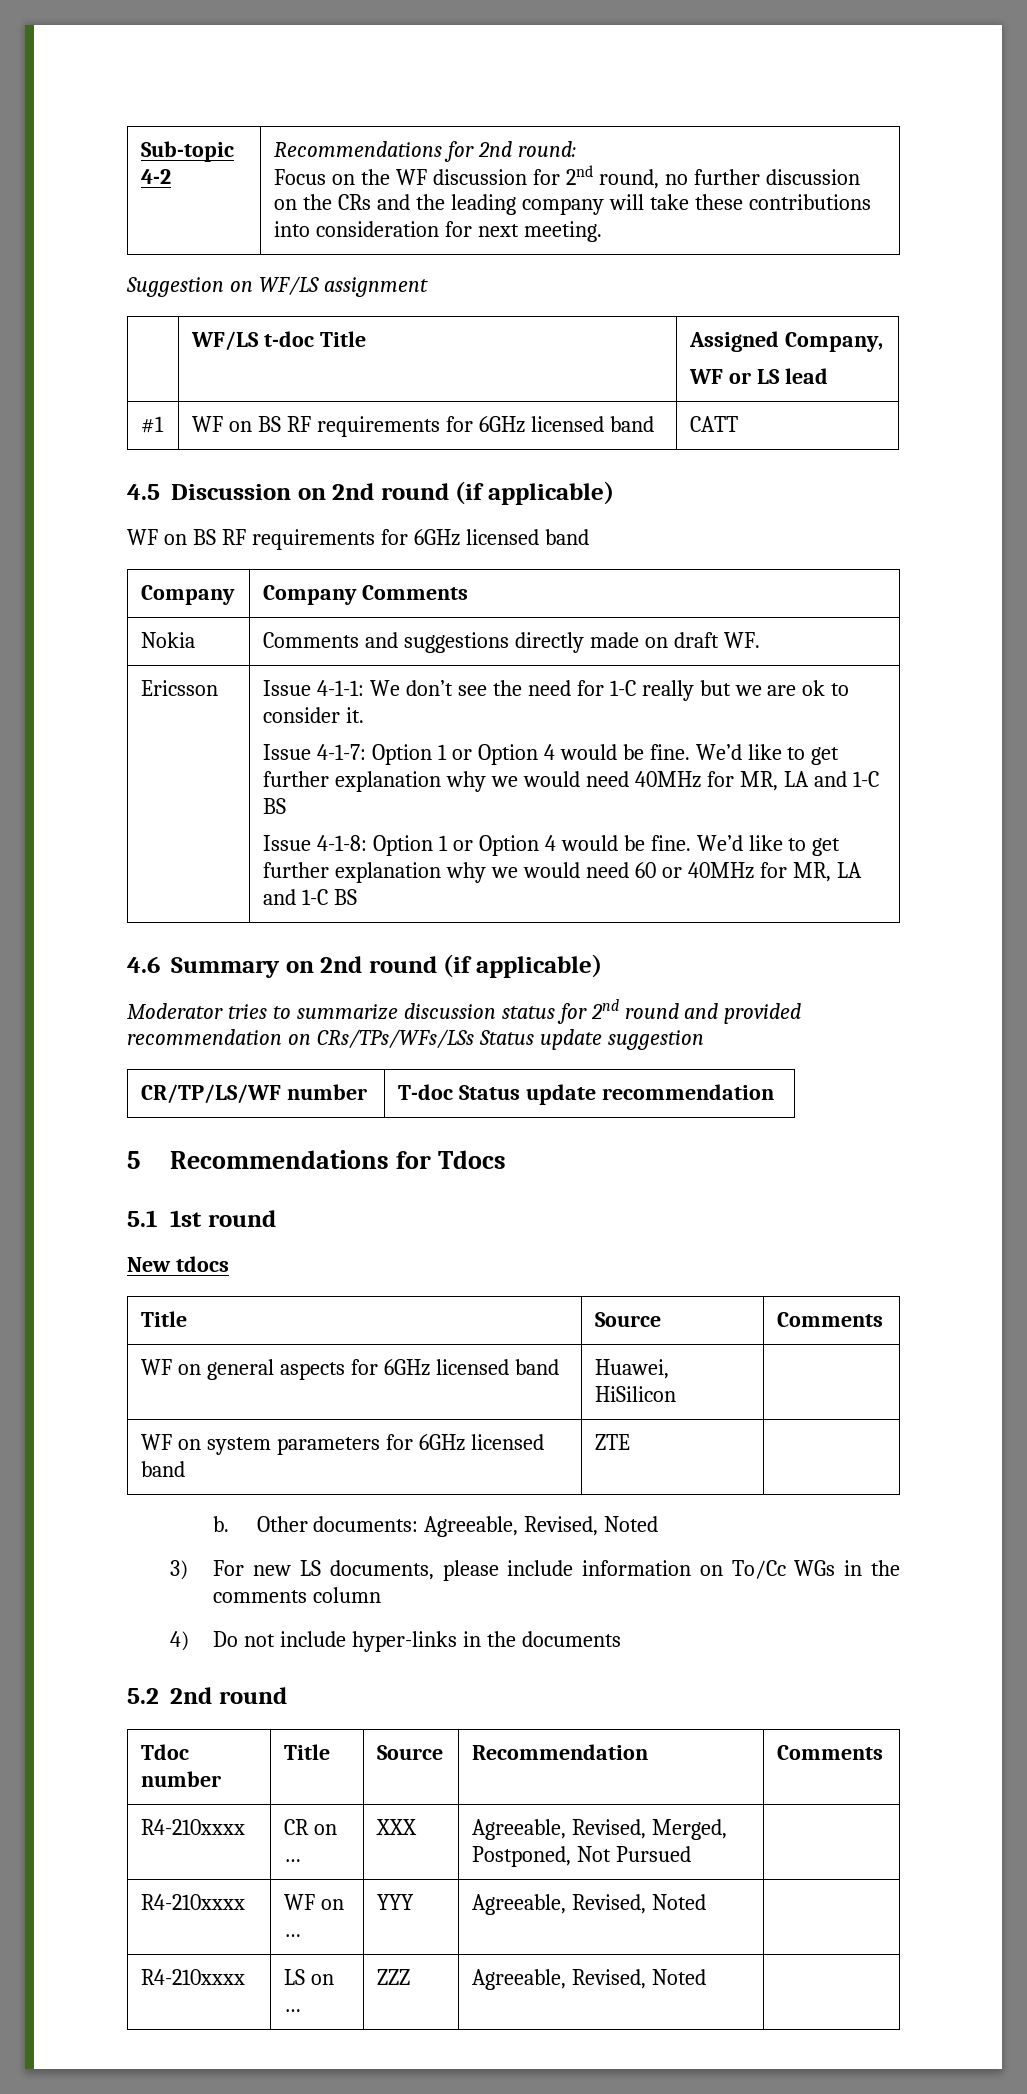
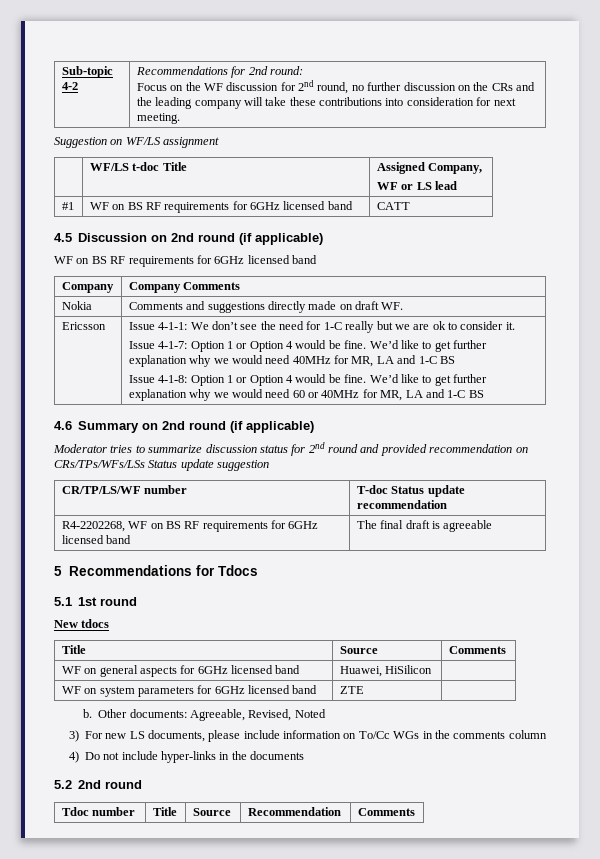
(774, 1092) none -> [61,520,319,532] [61,535,132,544] [356,520,493,532] // R4-2202268, WF on BS RF requirements for 6GHz licensed band | The final draft is agreeable
[141,1819,246,1835] [284,1819,338,1835] [284,1859,302,1862] [376,1819,418,1835] [472,1819,728,1840] [472,1846,692,1867] [141,1894,246,1910] [284,1894,345,1910] [284,1934,302,1937] [377,1894,415,1910] [472,1894,707,1915] [141,1969,246,1985] [284,1969,335,1985] [284,2009,302,2012] [377,1969,411,1985] [472,1969,707,1990] // R4-210xxxx | CR on … | XXX | Agreeable, Revised, Merged, Postponed, Not Pursued | // R4-210xxxx | WF on … | YYY | Agreeable, Revised, Noted | // R4-210xxxx | LS on … | ZZZ | Agreeable, Revised, Noted | -> (415, 812) none

